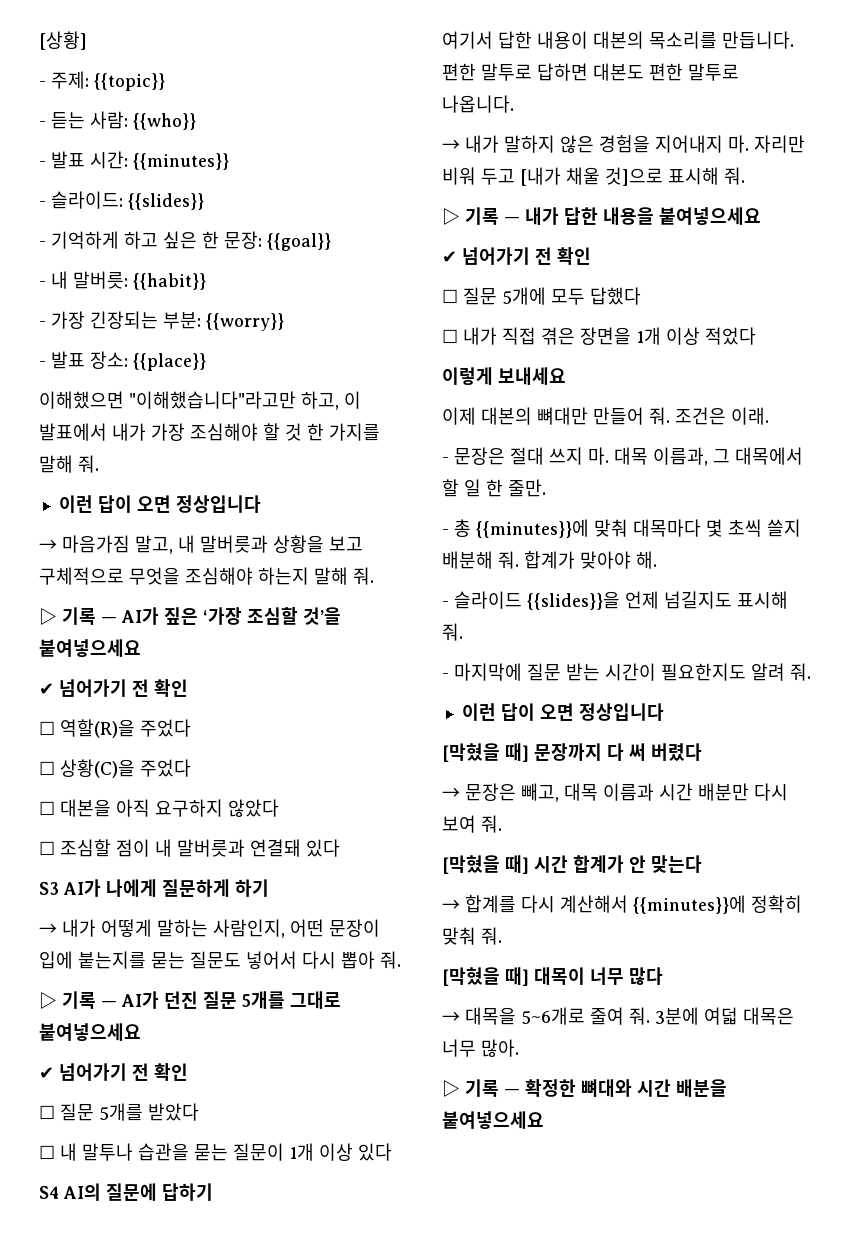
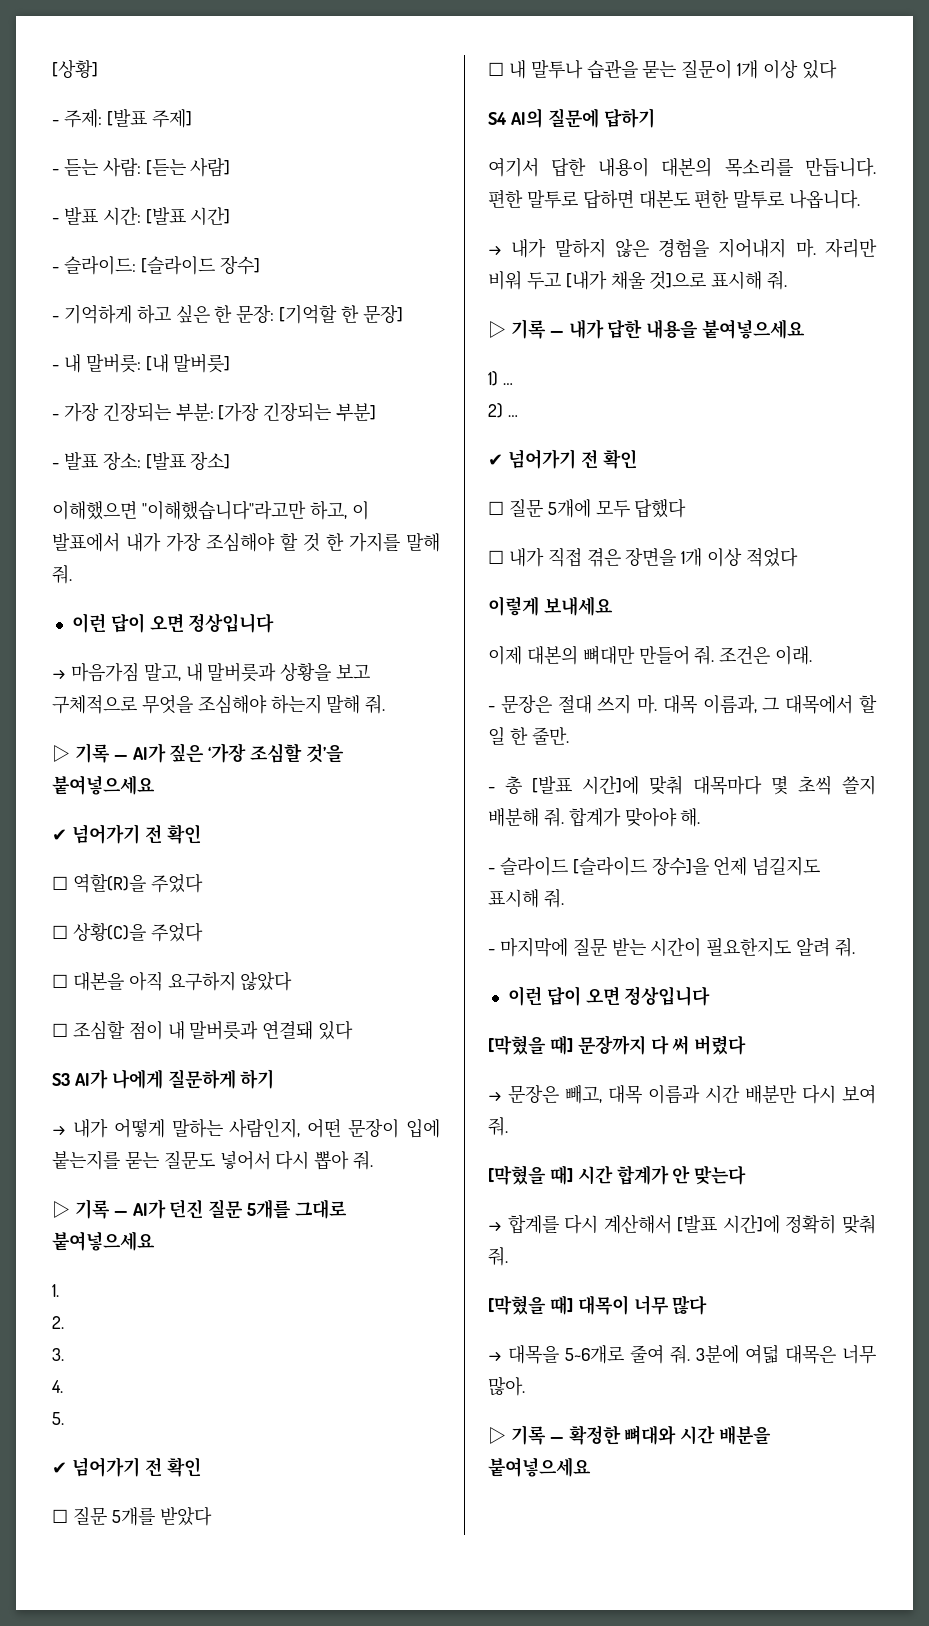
[94,73,165,91] {{topic}} -> [106,109,192,128] [발표 주제]
[133,113,196,130] {{who}} -> [145,158,231,177] [듣는 사람]
[133,153,229,170] {{minutes}} -> [145,207,231,225] [발표 시간]
[128,193,204,210] {{slides}} -> [140,256,260,275] [슬라이드 장수]
[267,233,331,251] {{goal}} -> [279,304,403,324] [기억할 한 문장]
[133,273,206,290] {{habit}} -> [145,354,231,373] [내 말버릇]
[206,313,284,331] {{worry}} -> [218,403,377,422] [가장 긴장되는 부분]
[133,353,206,371] {{place}} -> [145,452,231,471] [발표 장소]
(141, 1032) none -> [52,1284,59,1297] [52,1316,64,1329] [52,1348,64,1361] [52,1380,63,1393] [52,1412,64,1425] // 1. // 2. // 3. // 4. // 5.
(761, 216) none -> [488,371,513,386] [488,403,518,418] // 1) … // 2) …
[476,519,589,538] {{minutes}}에 -> [532,776,639,795] [발표 시간]에
[527,591,620,610] {{slides}}을 -> [572,857,709,876] [슬라이드 장수]을
[633,895,746,914] {{minutes}}에 -> [677,1215,780,1234] [발표 시간]에

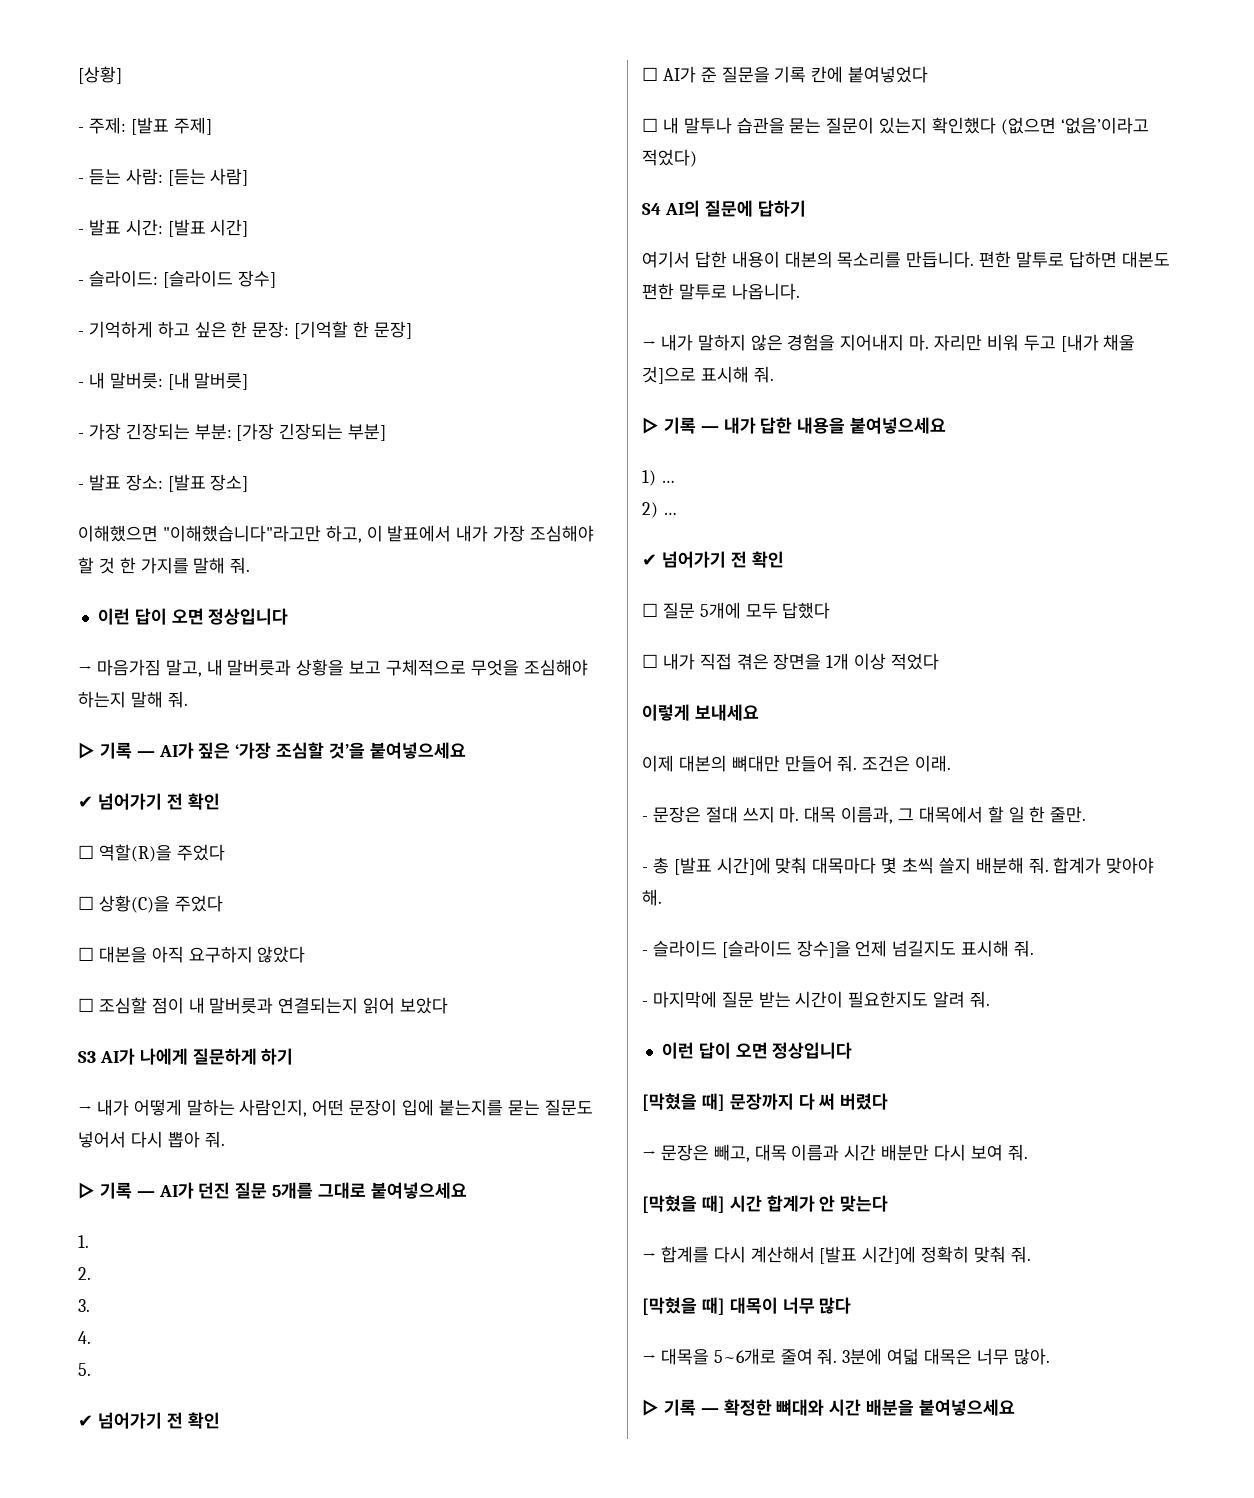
[262,1020,354,1040] 연결돼 있다 -> [278,997,449,1014] 연결되는지 읽어 보았다
[72,1506,212,1526] 질문 5개를 받았다 -> [662,66,929,83] AI가 준 질문을 기록 칸에 붙여넣었다
[737,59,837,79] 1개 이상 있다 -> [879,117,1149,135] [642,149,697,167] 있는지 확인했다 (없으면 ‘없음’이라고 적었다)

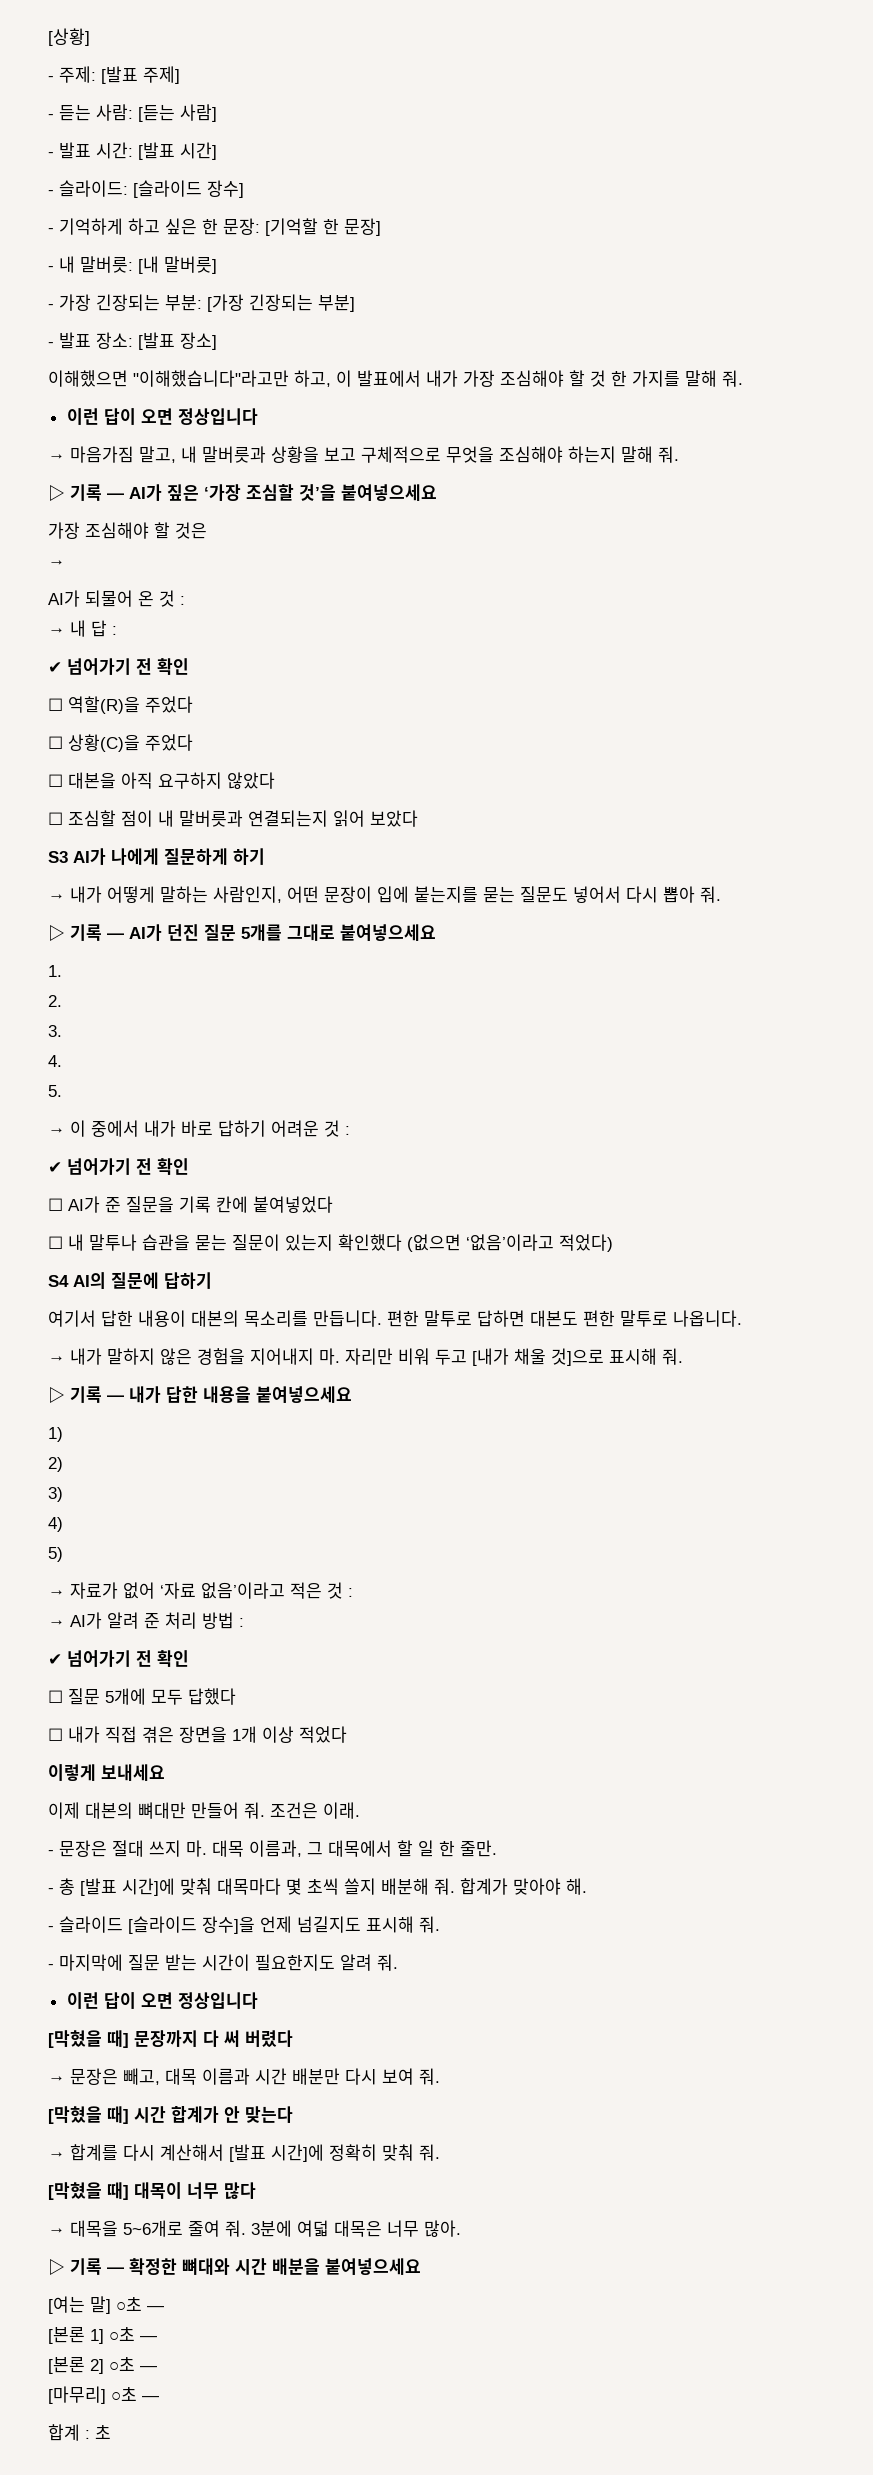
(466, 750) none -> [48,522,207,539] [48,560,65,567] [48,590,185,607] [48,620,117,637] // 가장 조심해야 할 것은 // → // AI가 되물어 온 것 : // → 내 답 :
(91, 1369) none -> [48,1120,350,1137] // → 이 중에서 내가 바로 답하기 어려운 것 :
[660,480,675,483] … -> (63, 1434) none
[662,512,677,515] … -> [48,1487,63,1502] [48,1517,63,1532] [48,1547,63,1562] [48,1582,353,1599] [48,1612,244,1629] // 3) // 4) // 5) // → 자료가 없어 ‘자료 없음’이라고 적은 것 : // → AI가 알려 준 처리 방법 :
(1016, 1407) none -> [48,2296,164,2314] [48,2327,157,2344] [48,2357,157,2374] [48,2386,159,2404] [48,2424,111,2441] // [여는 말] ○초 — // [본론 1] ○초 — // [본론 2] ○초 — // [마무리] ○초 — // 합계 : 초

